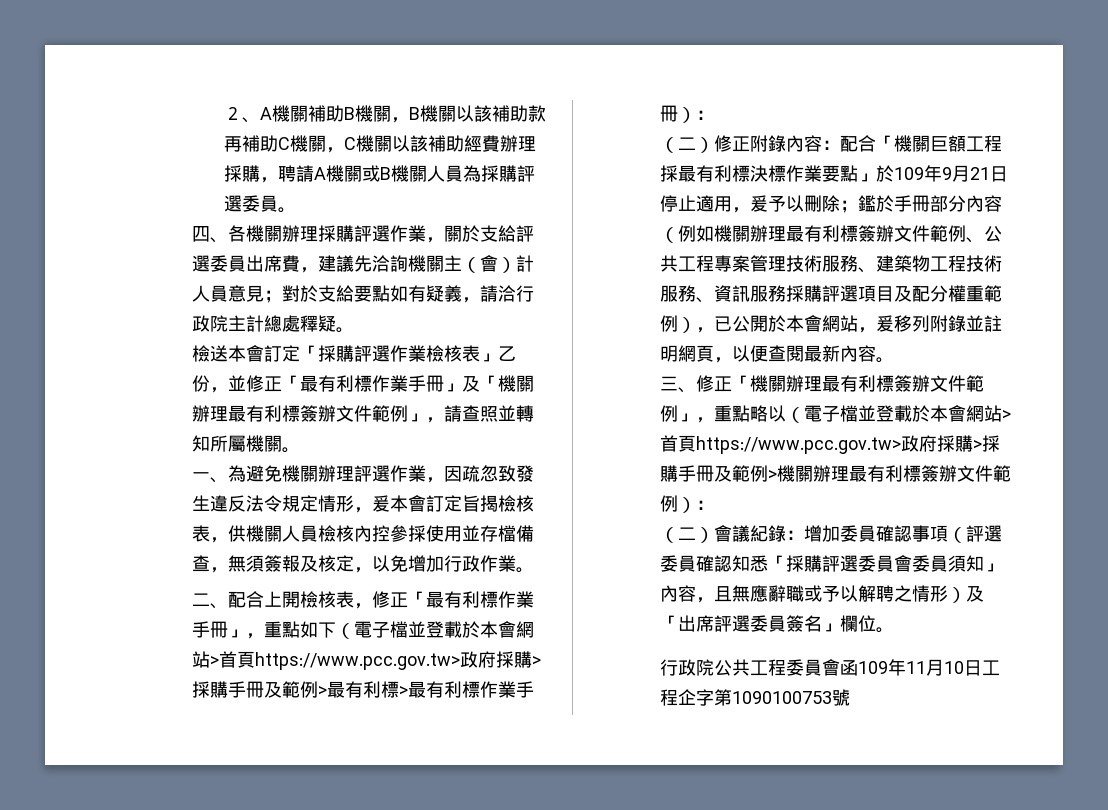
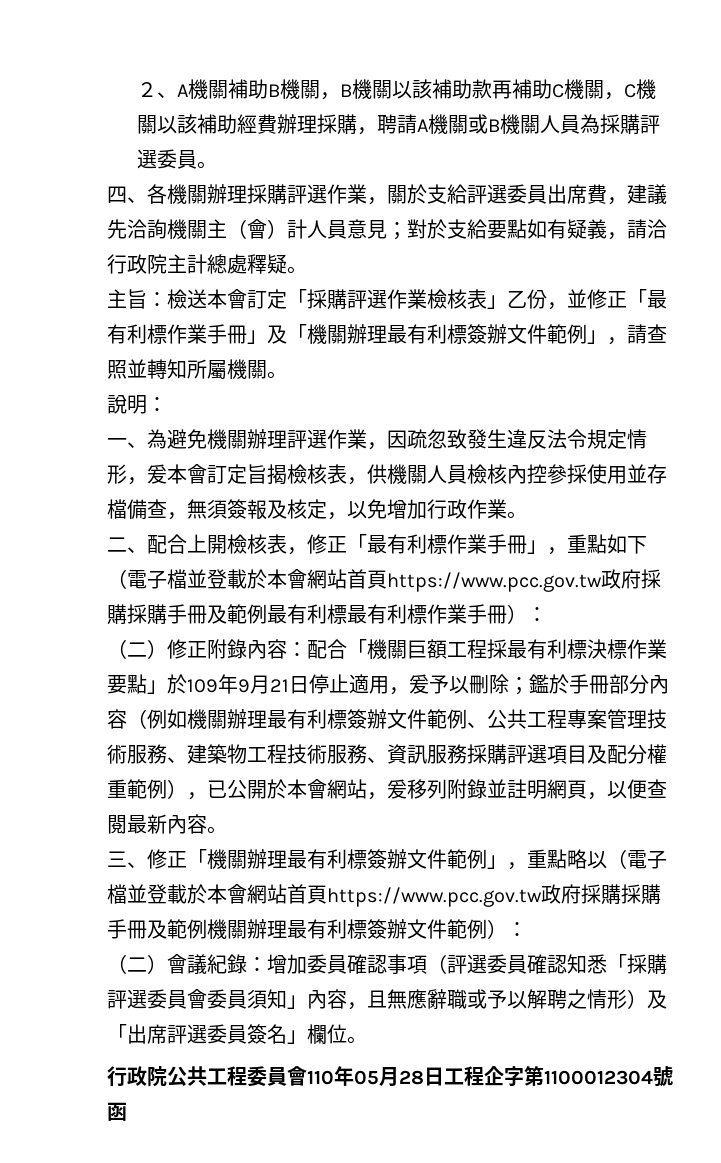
(355, 330) none -> [106,289,167,309] 主旨：
(301, 450) none -> [106,395,167,414] // 說明：
[210,651,542,670] [192,681,409,698] >首頁https://www.pcc.gov.tw>政府採購>採購手冊及範例>最有利標> -> [346,569,661,592] [106,604,347,625] 首頁https://www.pcc.gov.tw政府採購採購手冊及範例最有利標
[1002,410,1012,420] [660,435,1001,454] [660,465,778,482] >首頁https://www.pcc.gov.tw>政府採購>採購手冊及範例> -> [286,884,661,907] [106,919,207,939] 首頁https://www.pcc.gov.tw政府採購採購手冊及範例
[840,659,965,676] 函109年11月10 -> [306,1066,424,1087] 110年05月28
[732,689,851,706] 1090100753號 -> [543,1066,673,1087] [106,1102,127,1121] 1100012304號函

